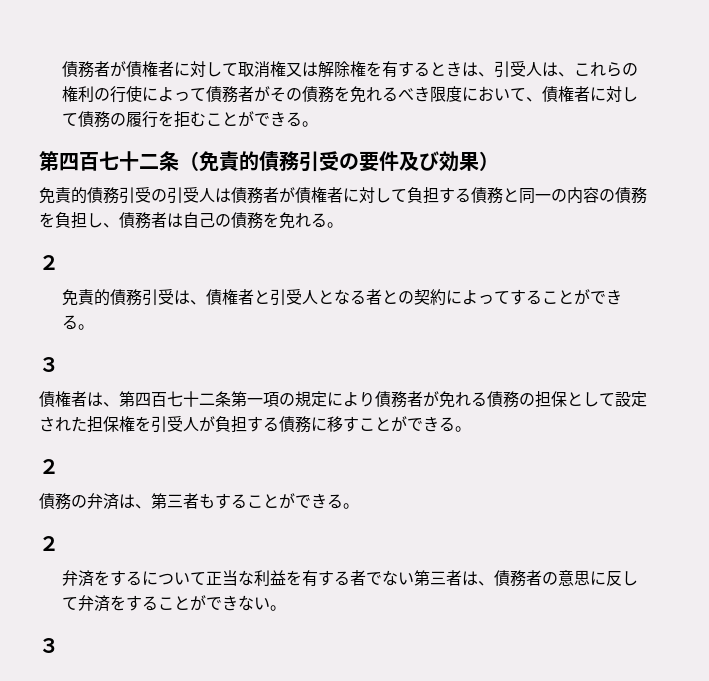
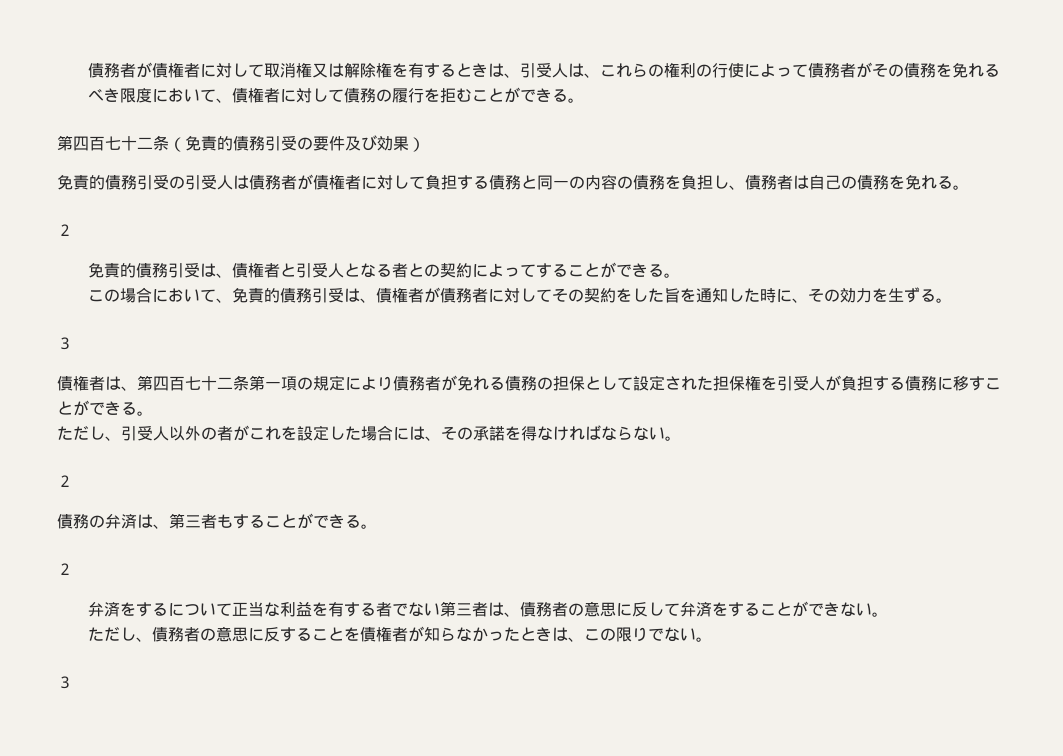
(95, 327) none -> [88,287,953,303] // この場合において、免責的債務引受は、債権者が債務者に対してその契約をした旨を通知した時に、その効力を生ずる。
(471, 429) none -> [57,425,681,441] // ただし、引受人以外の者がこれを設定した場合には、その承諾を得なければならない。
(287, 608) none -> [88,626,713,642] // ただし、債務者の意思に反することを債権者が知らなかったときは、この限りでない。

